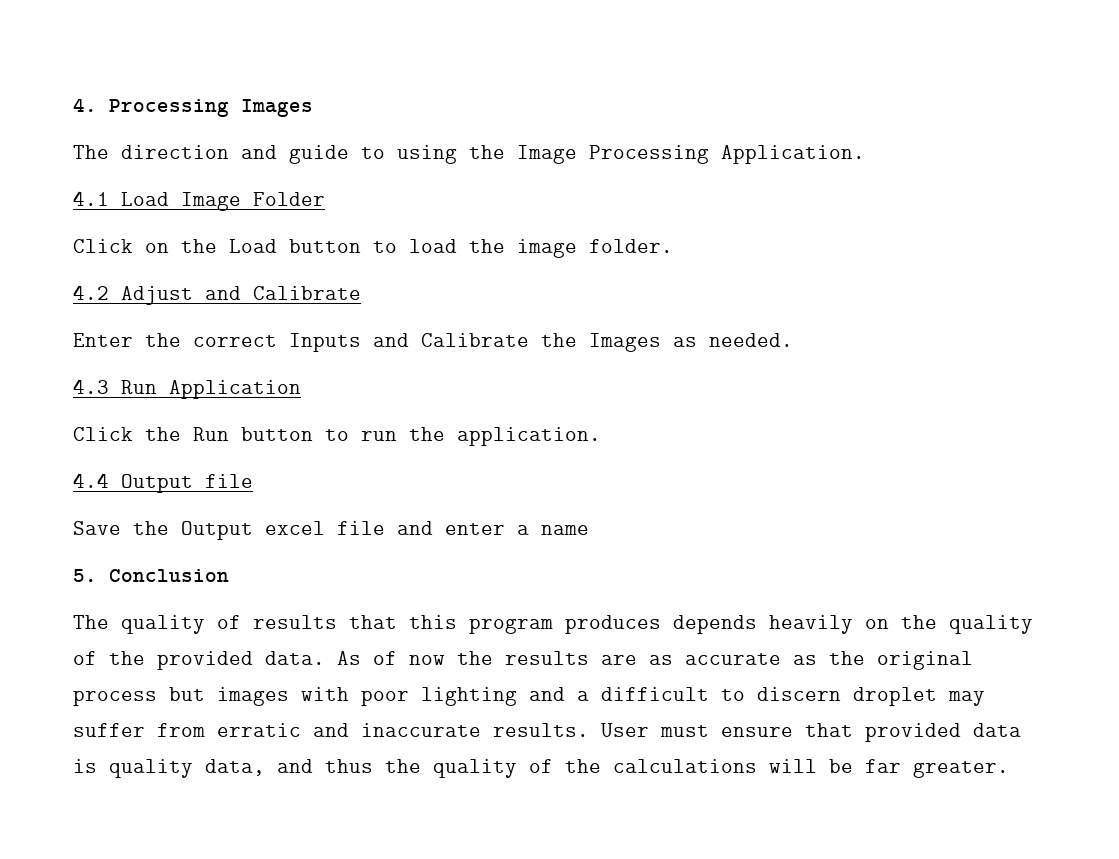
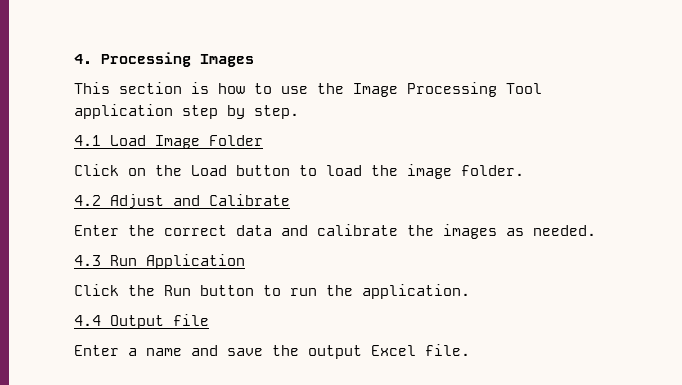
[73,145,865,164] The direction and guide to using the Image Processing Application. -> [74,82,542,97] [74,104,299,119] This section is how to use the Image Processing Tool application step by step.
[289,333,661,352] Inputs and Calibrate the Images -> [236,224,497,239] data and calibrate the images
[73,521,589,540] [73,569,229,582] [73,615,1033,634] [73,651,973,670] [73,687,985,706] [73,723,1021,742] [73,759,1009,778] Save the Output excel file and enter a name // 5. Conclusion // The quality of results that this program produces depends heavily on the quality of the provided data. As of now the results are as accurate as the original process but images with poor lighting and a difficult to discern droplet may suffer from erratic and inaccurate results. User must ensure that provided data is quality data, and thus the quality of the calculations will be far greater. -> [74,344,470,359] Enter a name and save the output Excel file.

